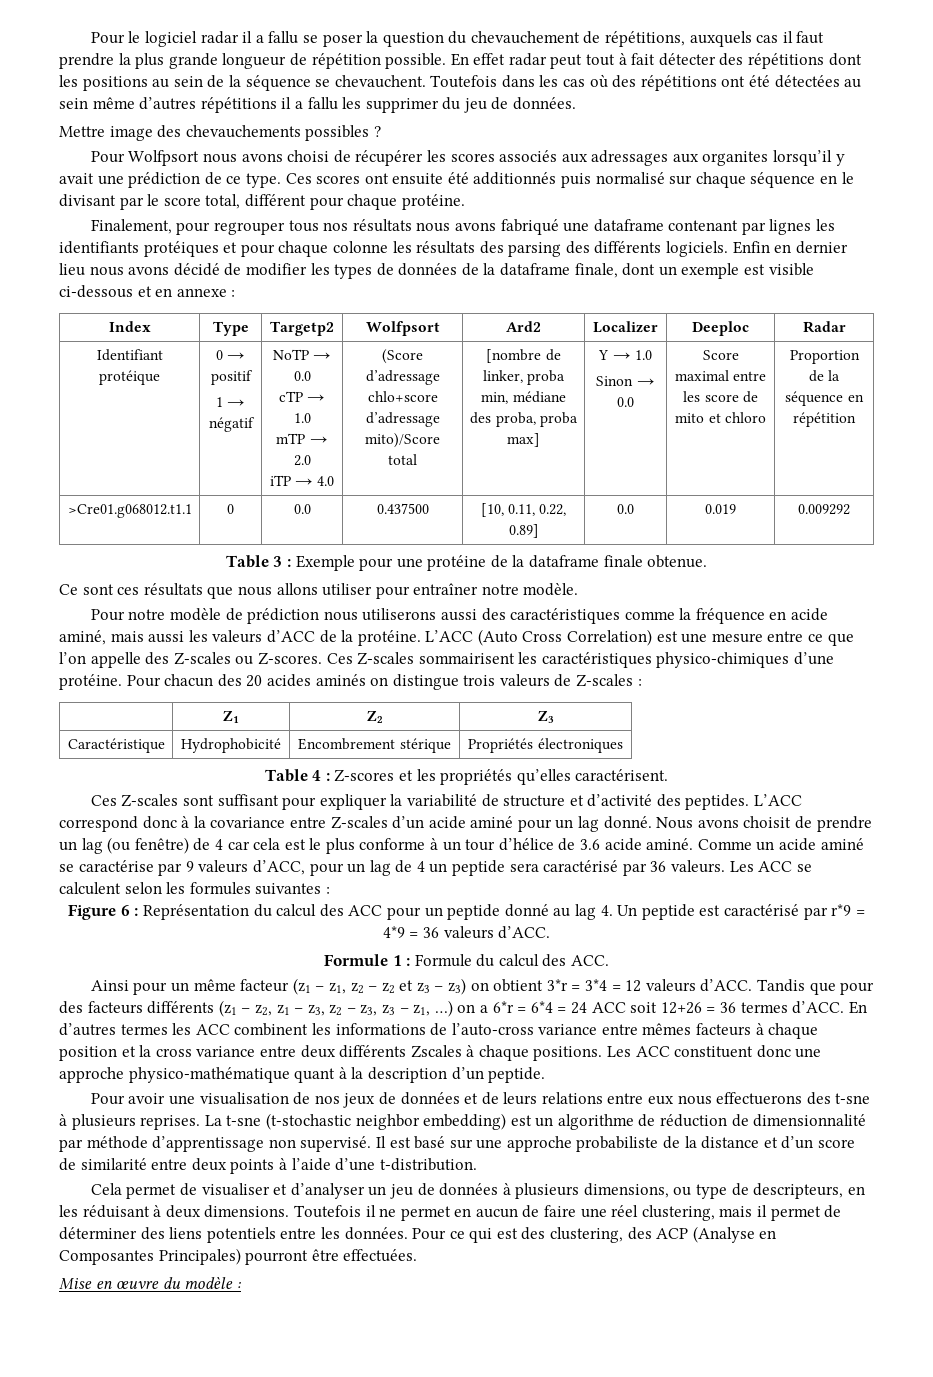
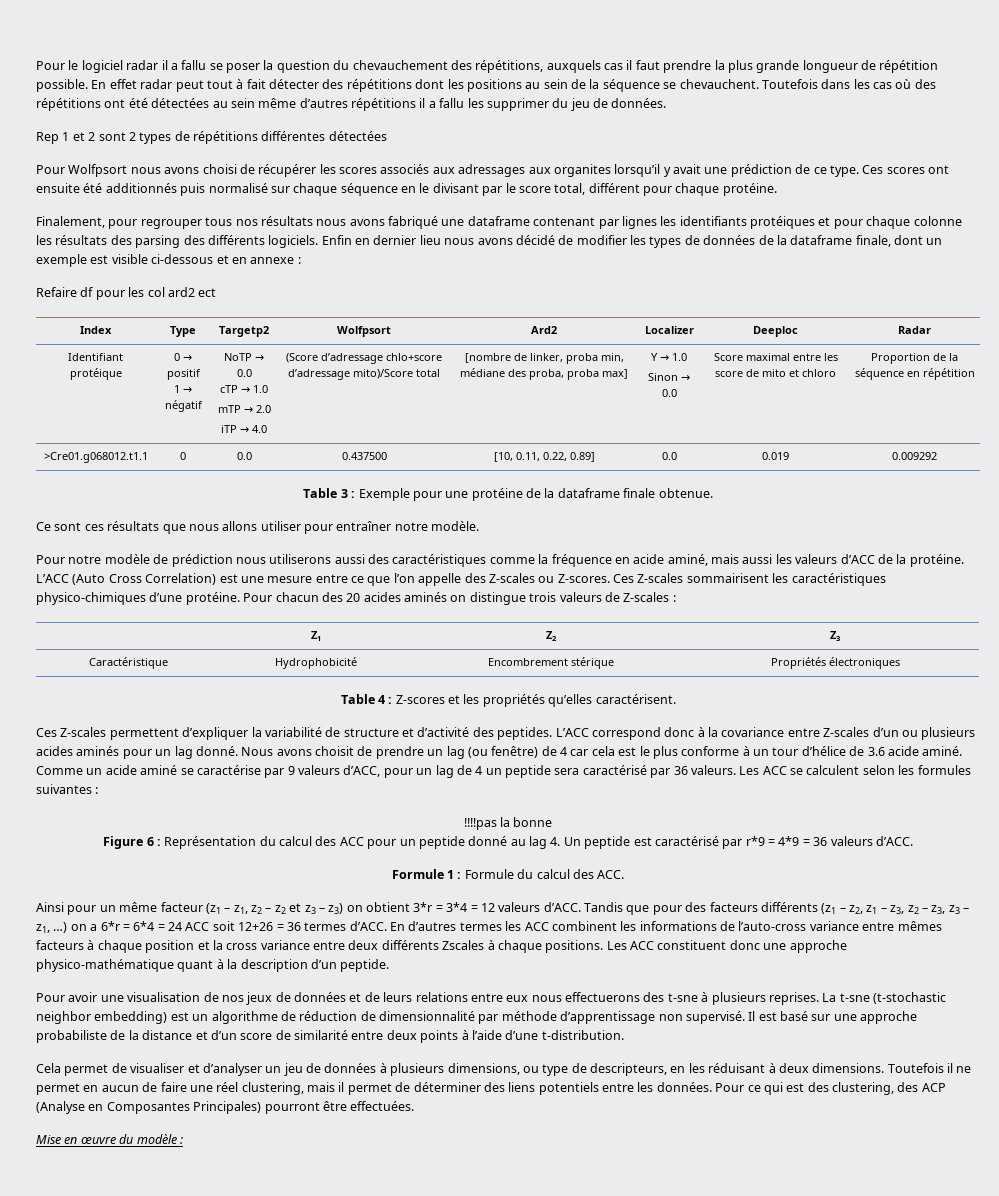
[583,31,601,44] de -> [450,60,472,70] des
[59,125,381,141] Mettre image des chevauchements possibles ? -> [36,131,387,144] Rep 1 et 2 sont 2 types de répétitions différentes détectées
(236, 293) none -> [36,287,217,300] // Refaire df pour les col ard2 ect
[182,794,387,810] sont suffisant pour expliquer -> [109,727,249,740] permettent d’expliquer
[428,816,514,829] acide aminé -> [901,727,976,740] [36,746,120,756] ou plusieurs acides aminés
(330, 890) none -> [463,817,553,830] // !!!!pas la bonne

